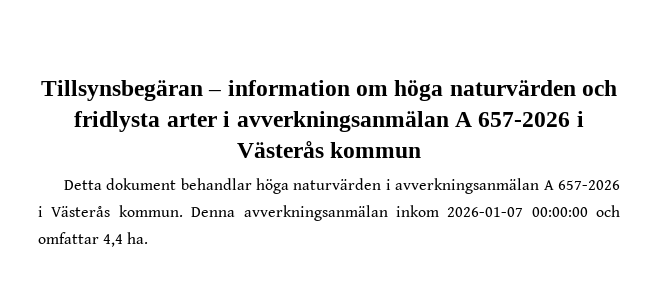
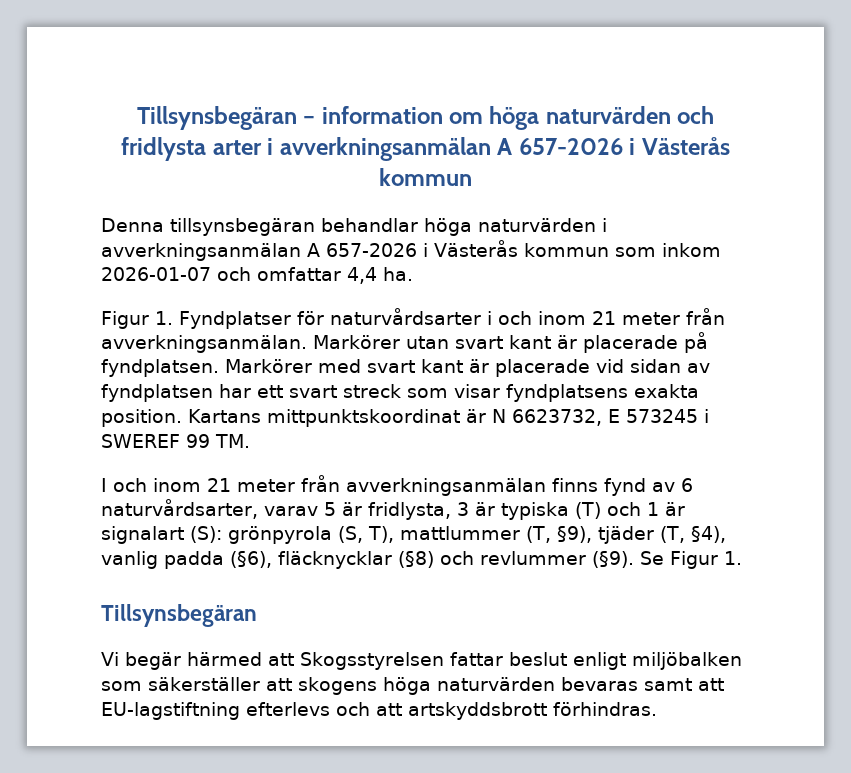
[63,178,177,190] Detta dokument -> [101,218,315,236] Denna tillsynsbegäran
[118,205,388,221] kommun. Denna avverkningsanmälan -> [523,243,656,257] kommun som
[531,207,588,217] 00:00:00 -> (211, 274) none
(149, 238) none -> [101,308,725,329] [101,332,708,353] [101,359,710,377] [101,384,699,402] [101,409,709,427] [101,434,250,448] [101,475,693,496] [101,499,685,520] [101,526,726,544] [101,551,742,569] [101,604,257,627] [101,652,742,670] [101,677,724,695] [101,702,657,720] // Figur 1. Fyndplatser för naturvårdsarter i och inom 21 meter från avverkningsanmälan. Markörer utan svart kant är placerade på fyndplatsen. Markörer med svart kant är placerade vid sidan av fyndplatsen har ett svart streck som visar fyndplatsens exakta position. Kartans mittpunktskoordinat är N 6623732, E 573245 i SWEREF 99 TM. // I och inom 21 meter från avverkningsanmälan finns fynd av 6 naturvårdsarter, varav 5 är fridlysta, 3 är typiska (T) och 1 är signalart (S): grönpyrola (S, T), mattlummer (T, §9), tjäder (T, §4), vanlig padda (§6), fläcknycklar (§8) och revlummer (§9). Se Figur 1. // Tillsynsbegäran // Vi begär härmed att Skogsstyrelsen fattar beslut enligt miljöbalken som säkerställer att skogens höga naturvärden bevaras samt att EU-lagstiftning efterlevs och att artskyddsbrott förhindras.

